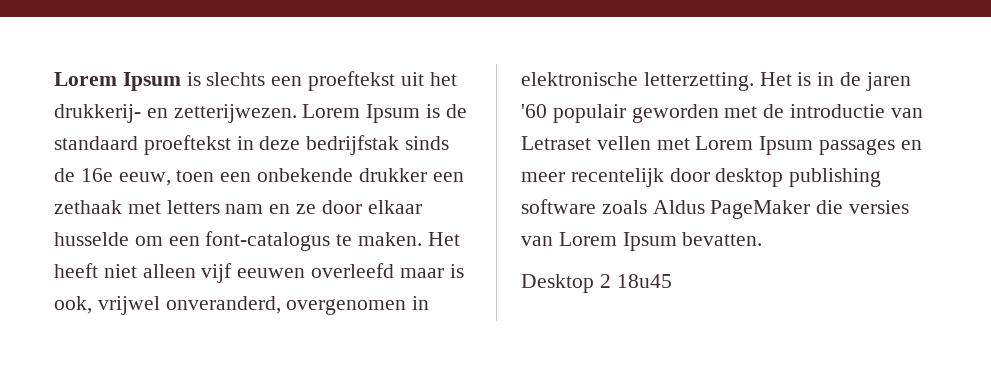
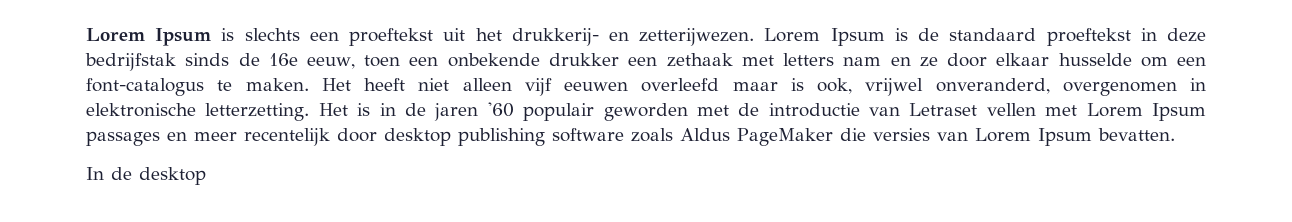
[521,274,672,293] Desktop 2 18u45 -> [86,167,206,185] In de desktop

